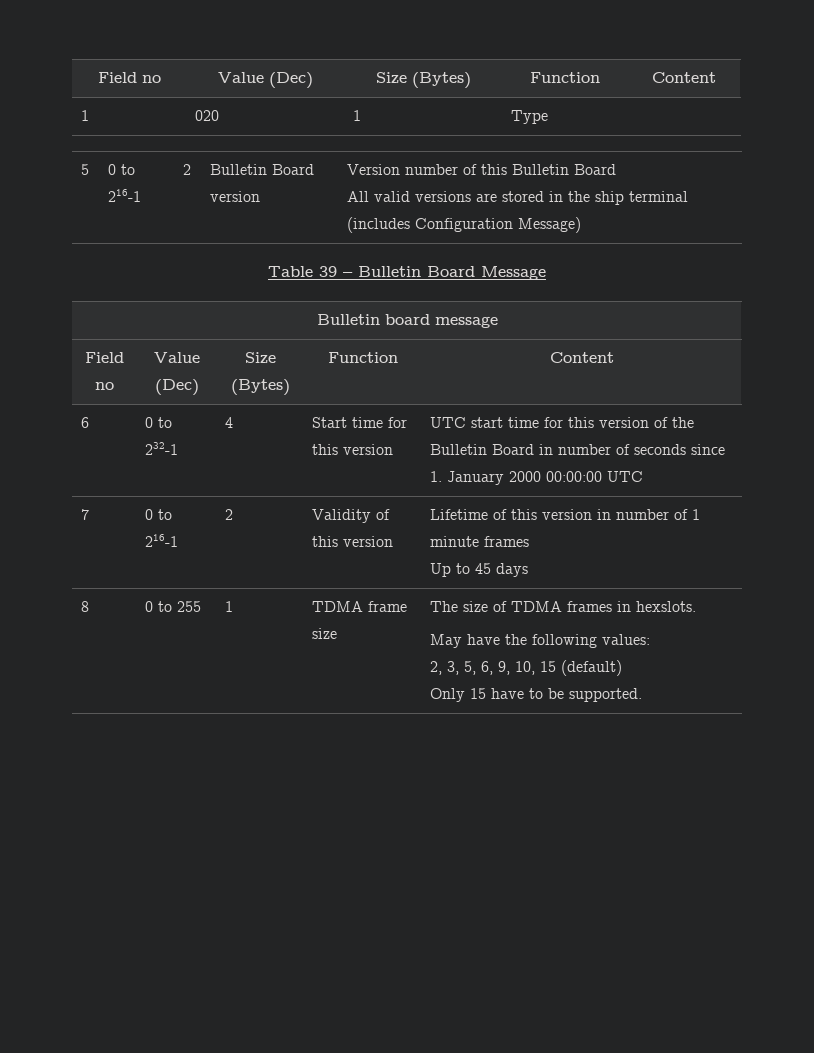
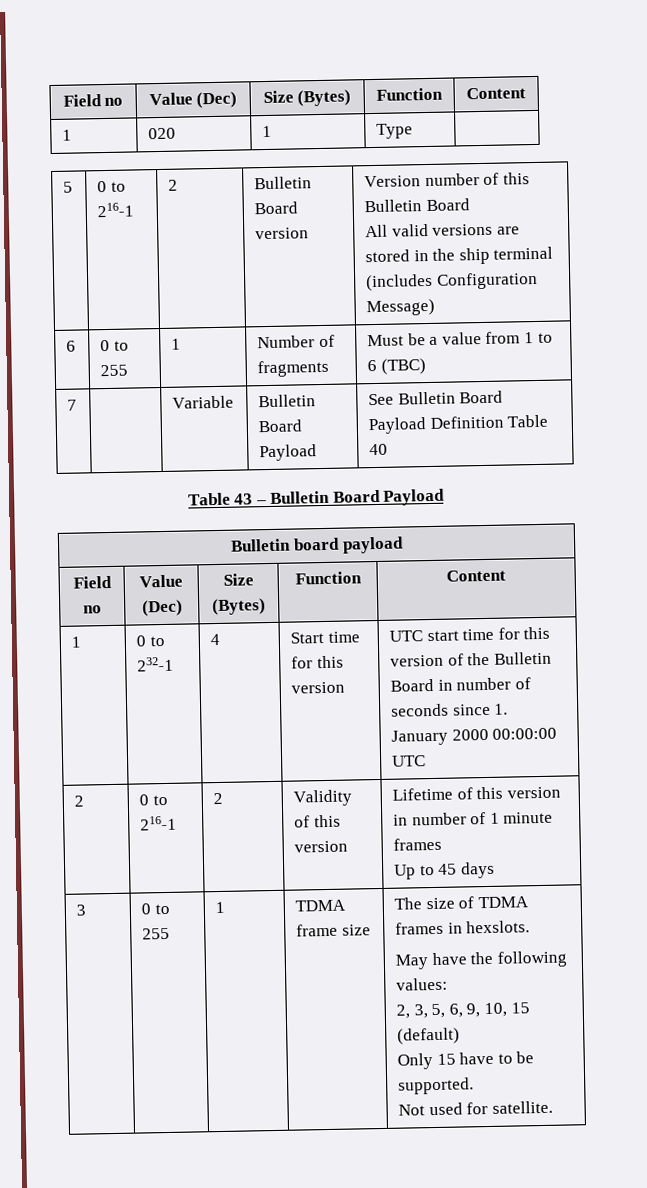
[268,266,337,277] // Table 39 -> [66,340,77,352] [100,339,129,352] [100,364,129,377] [171,338,182,350] [257,334,335,349] [257,359,330,378] [367,331,553,347] [367,358,426,375] [67,399,78,411] [172,395,235,409] [258,394,317,408] [258,419,303,433] [259,444,318,462] [368,390,504,406] [368,414,549,435] [369,443,389,456] [187,492,254,506] // 6 | 0 to 255 | 1 | Number of fragments | Must be a value from 1 to 6 (TBC) // 7 | | Variable | Bulletin Board Payload | See Bulletin Board Payload Definition Table 40 // Table 43
[481,266,546,280] Message -> [383,488,446,506] Payload
[434,316,498,328] [85,352,124,363] [95,382,114,390] [153,352,200,363] [154,379,199,396] [244,352,276,364] [230,379,290,396] [327,352,398,363] [549,352,614,363] [81,417,90,428] message // Field no | Value (Dec) | Size (Bytes) | Function | Content // 6 -> [341,536,404,554] [72,575,112,589] [83,605,102,614] [139,574,183,588] [141,599,183,617] [222,573,254,586] [212,598,266,616] [294,571,362,585] [446,569,506,582] [71,636,82,648] payload // Field no | Value (Dec) | Size (Bytes) | Function | Content // 1
[81,509,90,520] 7 -> [74,795,85,807] 2
[81,601,90,612] 8 -> [76,904,87,916] 3
(643, 695) none -> [398,1100,553,1116] // Not used for satellite.

